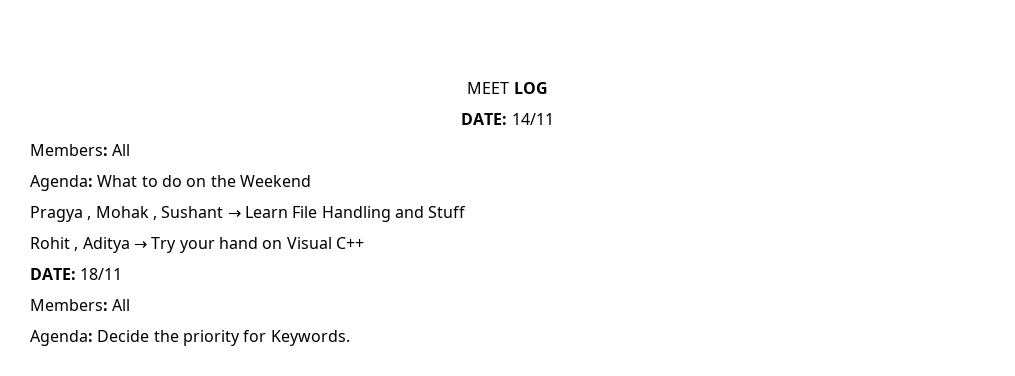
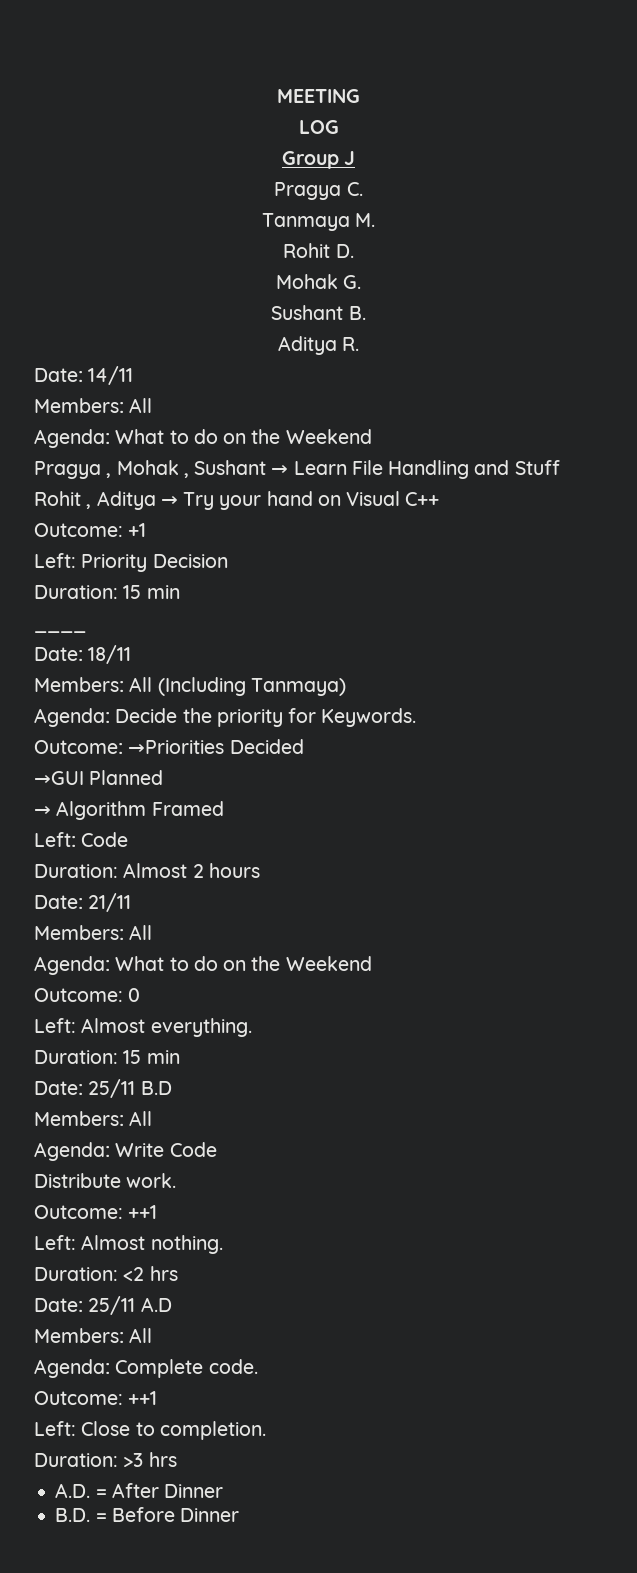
[467,82,510,94] MEET -> [277,89,360,103] MEETING //
[461,113,508,125] DATE: -> [281,151,356,169] [274,182,363,200] [261,213,376,231] [283,243,354,258] [275,274,362,289] [271,305,366,320] [277,336,360,355] [34,368,83,382] Group J // Pragya C. // Tanmaya M. // Rohit D. // Mohak G. // Sushant B. // Aditya R. // Date:
[30,268,76,280] DATE: -> [34,523,147,537] [34,553,228,572] [34,585,180,599] [34,630,86,633] [34,647,83,661] Outcome: +1 // Left: Priority Decision // Duration: 15 min // ____ // Date:
(131, 305) none -> [157,677,346,696] (Including Tanmaya)
(350, 338) none -> [34,739,304,754] [34,770,164,785] [34,801,224,820] [34,832,129,847] [34,863,260,878] [34,893,132,912] [34,925,153,940] [34,956,372,975] [34,988,141,1002] [34,1018,252,1037] [34,1050,180,1064] [34,1079,172,1098] [34,1111,153,1126] [34,1142,217,1161] [34,1173,177,1188] [34,1205,158,1219] [34,1235,223,1254] [34,1266,178,1281] [34,1296,172,1315] [34,1328,153,1343] [34,1359,258,1378] [34,1391,158,1405] [34,1421,266,1440] [34,1452,177,1467] [55,1483,224,1498] [55,1507,240,1522] // Outcome: →Priorities Decided // →GUI Planned // → Algorithm Framed // Left: Code // Duration: Almost 2 hours // Date: 21/11 // Members: All // Agenda: What to do on the Weekend // Outcome: 0 // Left: Almost everything. // Duration: 15 min // Date: 25/11 B.D // Members: All // Agenda: Write Code // Distribute work. // Outcome: ++1 // Left: Almost nothing. // Duration: <2 hrs // Date: 25/11 A.D // Members: All // Agenda: Complete code. // Outcome: ++1 // Left: Close to completion. // Duration: >3 hrs // A.D. = After Dinner // B.D. = Before Dinner

